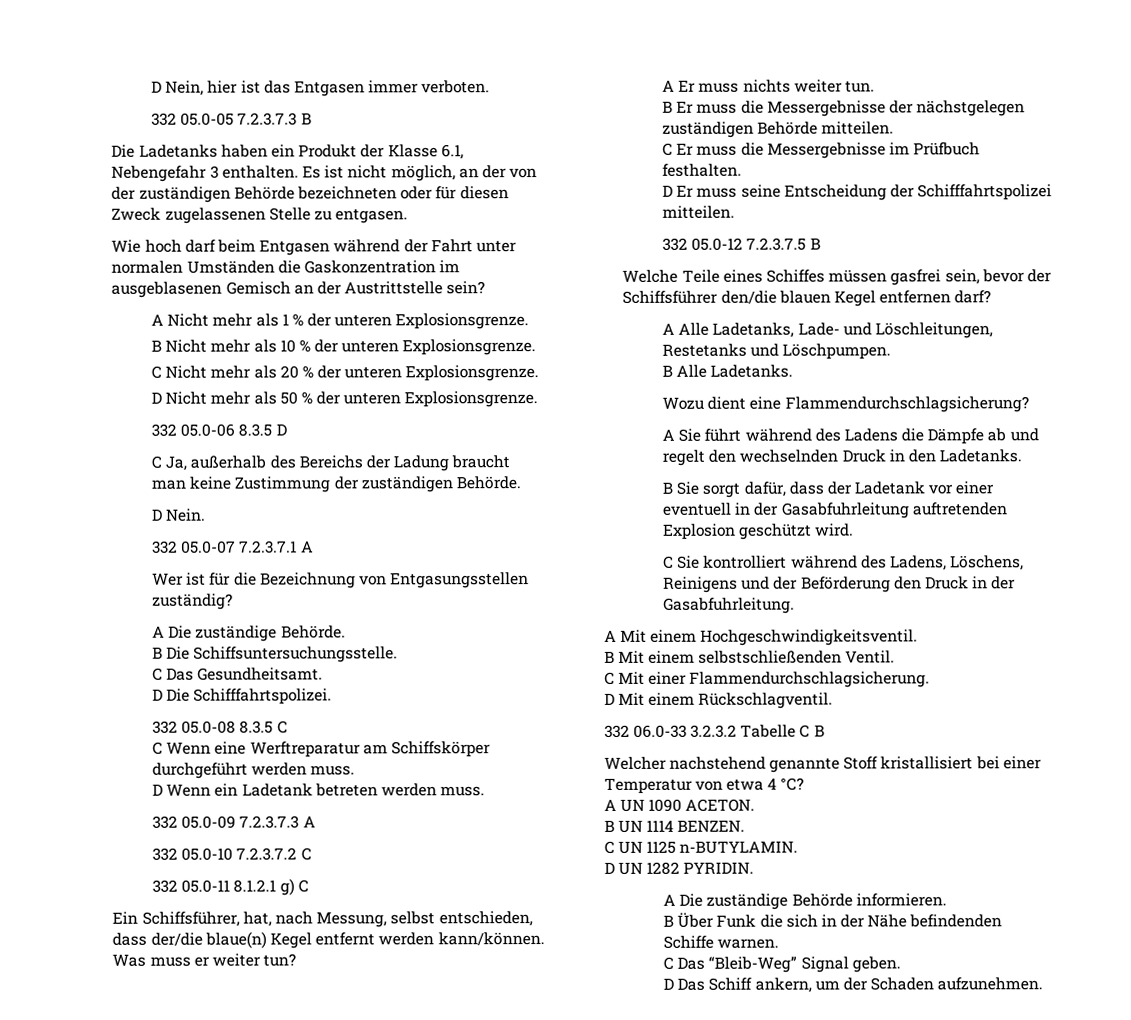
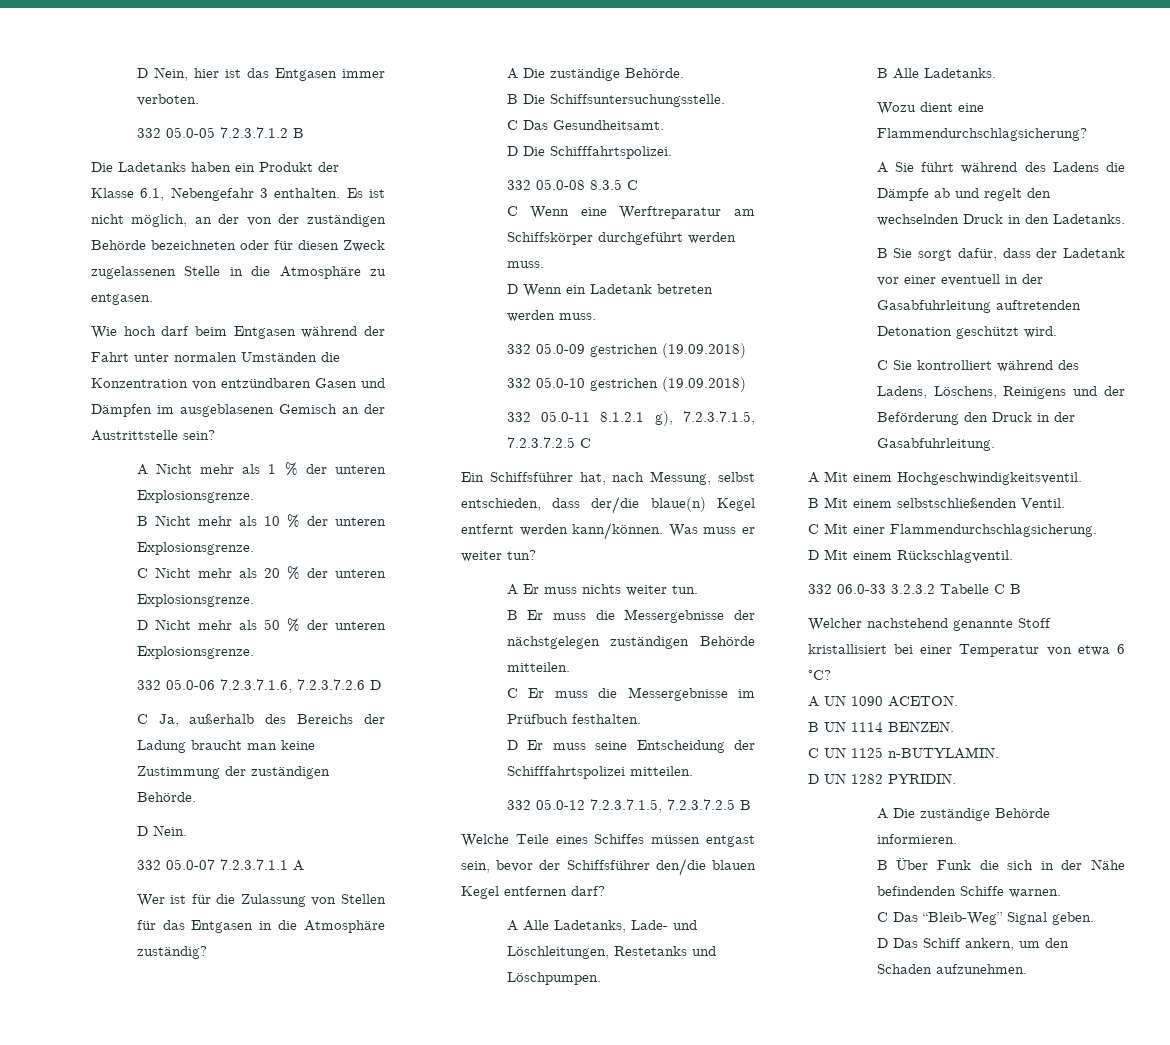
[237,112,298,126] 7.2.3.7.3 -> [219,127,288,138] 7.2.3.7.1.2
(311, 214) none -> [229,266,361,279] in die Atmosphäre
[304,260,437,274] Gaskonzentration -> [90,378,385,390] [90,404,152,417] Konzentration von entzündbaren Gasen und Dämpfen
[238,423,273,437] 8.3.5 -> [219,679,365,693] 7.2.3.7.1.6, 7.2.3.7.2.6
[239,540,298,554] 7.2.3.7.1 -> [219,859,288,870] 7.2.3.7.1.1
[259,572,530,589] Bezeichnung von Entgasungsstellen -> [240,894,386,907] [136,920,385,933] Zulassung von Stellen für das Entgasen in die Atmosphäre
[239,815,316,829] 7.2.3.7.3 A -> [589,343,746,358] gestrichen (19.09.2018)
[236,847,312,861] 7.2.3.7.2 C -> [589,377,746,392] gestrichen (19.09.2018)
[279,878,295,896] g) -> [654,411,755,426] [506,437,575,448] g), 7.2.3.7.1.5, 7.2.3.7.2.5
[141,911,240,927] Schiffsführer, -> [489,472,573,482] Schiffsführer
[746,237,807,251] 7.2.3.7.5 -> [589,799,735,813] 7.2.3.7.1.5, 7.2.3.7.2.5
[890,269,942,286] gasfrei -> [706,835,755,847] entgast
[662,523,736,540] Explosion -> [876,326,952,336] Detonation
[767,777,778,790] 4 -> [1117,644,1125,654] 6
[842,977,868,991] der -> [1044,938,1069,948] den

